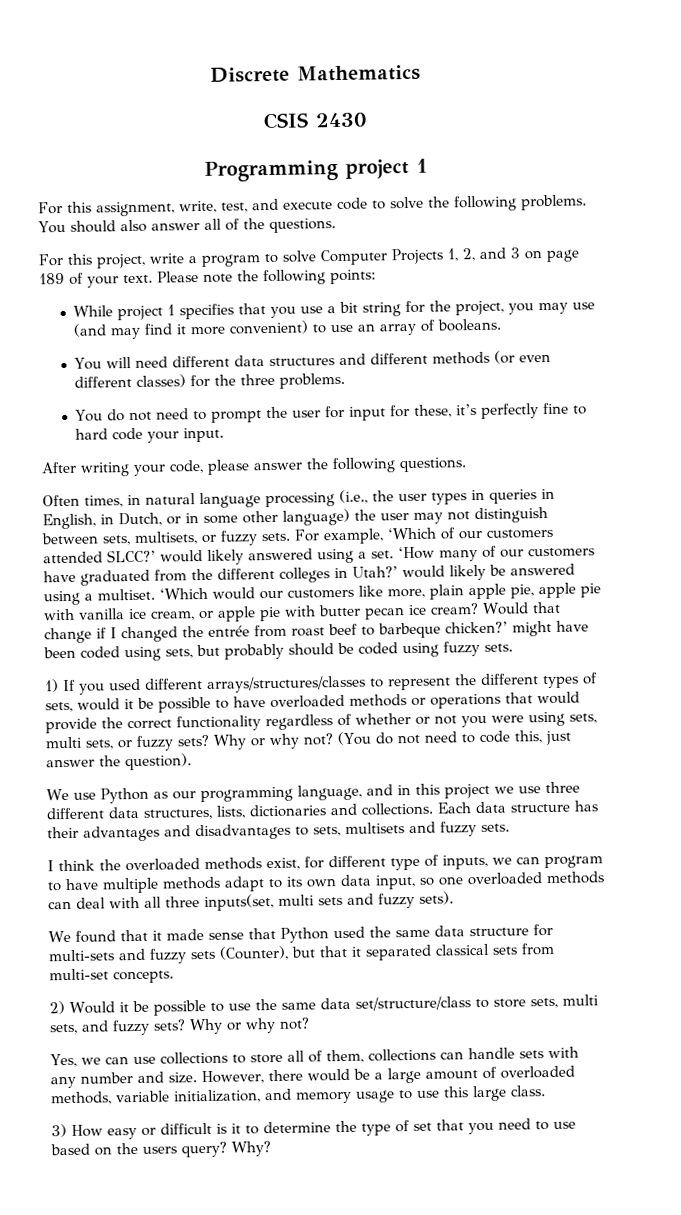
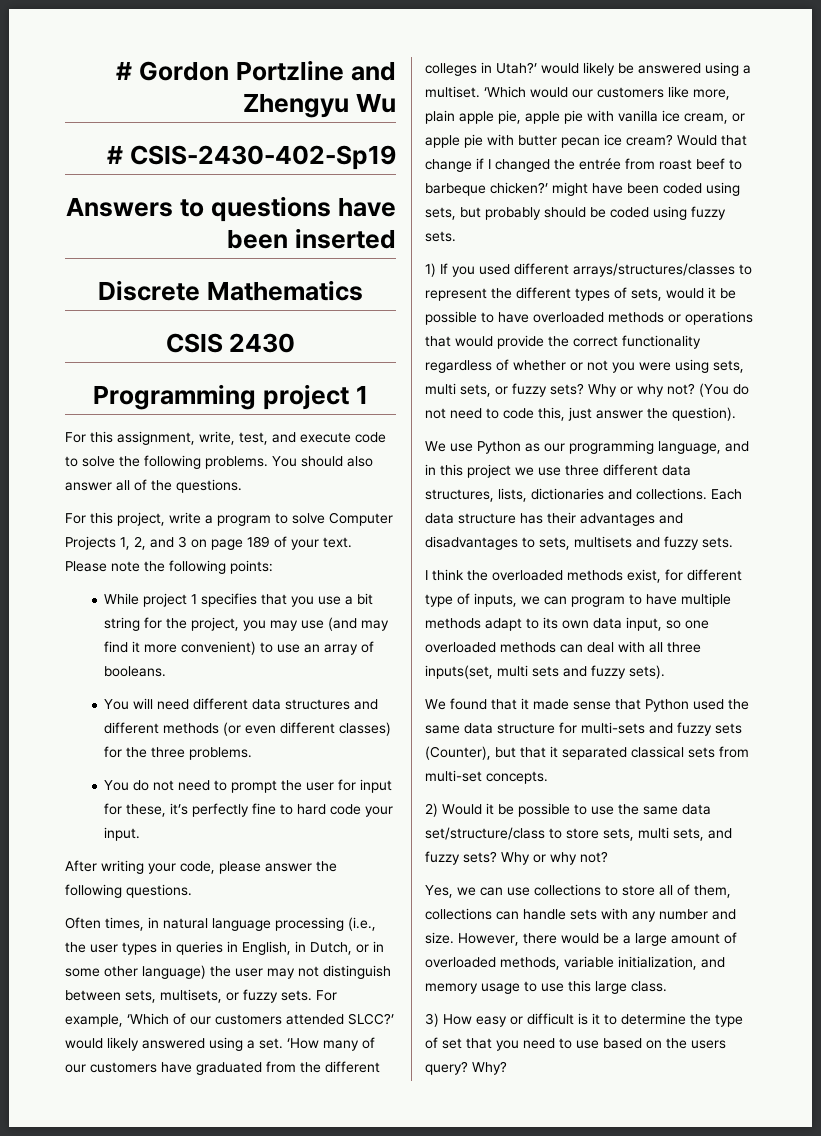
(209, 74) none -> [116,60,396,81] [243,93,396,118] [107,145,396,170] [66,196,396,222] [227,228,396,249] # Gordon Portzline and Zhengyu Wu // # CSIS-2430-402-Sp19 // Answers to questions have been inserted //

